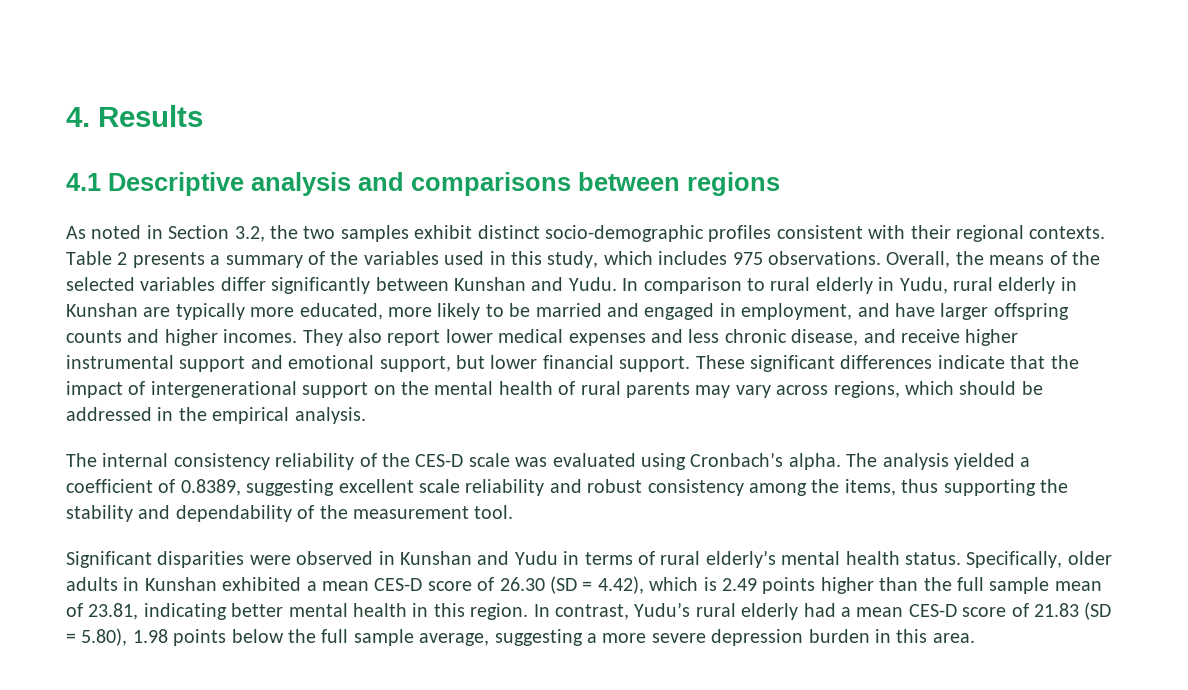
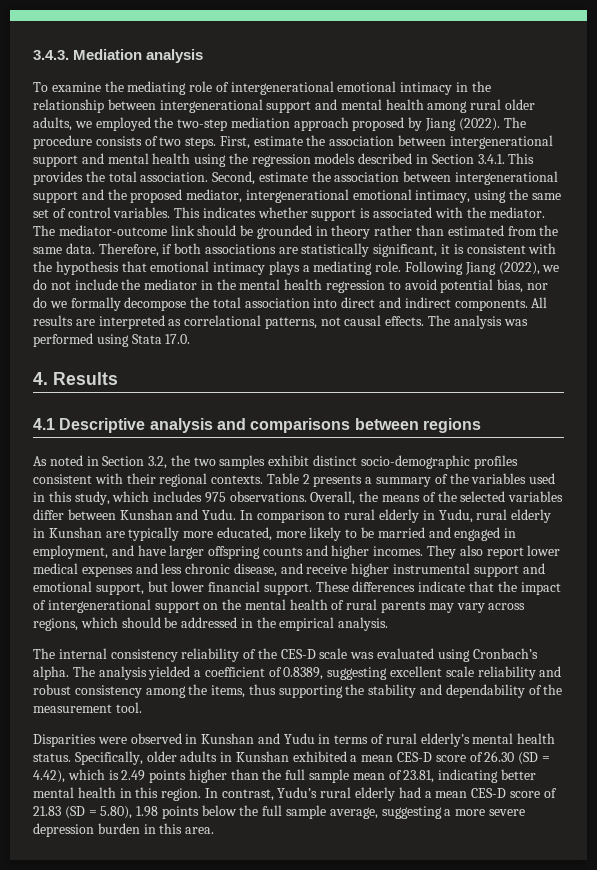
(66, 117) none -> [33,49,204,63] [33,81,491,95] [33,99,536,113] [33,117,526,131] [33,135,553,149] [33,153,535,167] [33,171,559,185] [33,189,561,203] [33,207,546,221] [33,225,559,239] [33,243,557,257] [33,261,560,275] [33,279,548,293] [33,297,548,311] [33,315,528,329] [33,333,191,347] 3.4.3. Mediation analysis // To examine the mediating role of intergenerational emotional intimacy in the relationship between intergenerational support and mental health among rural older adults, we employed the two-step mediation approach proposed by Jiang (2022). The procedure consists of two steps. First, estimate the association between intergenerational support and mental health using the regression models described in Section 3.4.1. This provides the total association. Second, estimate the association between intergenerational support and the proposed mediator, intergenerational emotional intimacy, using the same set of control variables. This indicates whether support is associated with the mediator. The mediator-outcome link should be grounded in theory rather than estimated from the same data. Therefore, if both associations are statistically significant, it is consistent with the hypothesis that emotional intimacy plays a mediating role. Following Jiang (2022), we do not include the mediator in the mental health regression to avoid potential bias, nor do we formally decompose the total association into direct and indirect components. All results are interpreted as correlational patterns, not causal effects. The analysis was performed using Stata 17.0. //
[271,277,371,294] significantly -> (64, 514) none
[749,355,835,372] significant -> (349, 586) none
[66,551,245,568] Significant disparities -> [33,734,96,747] Disparities

